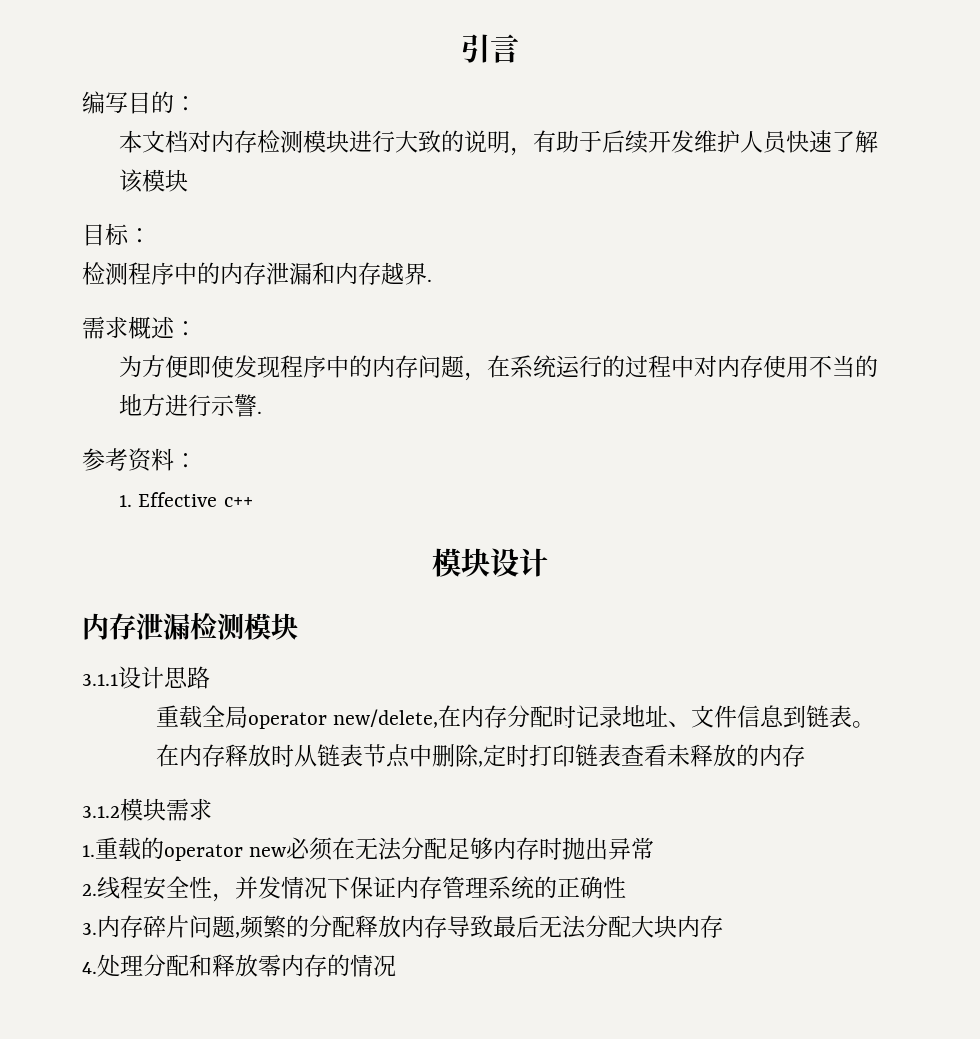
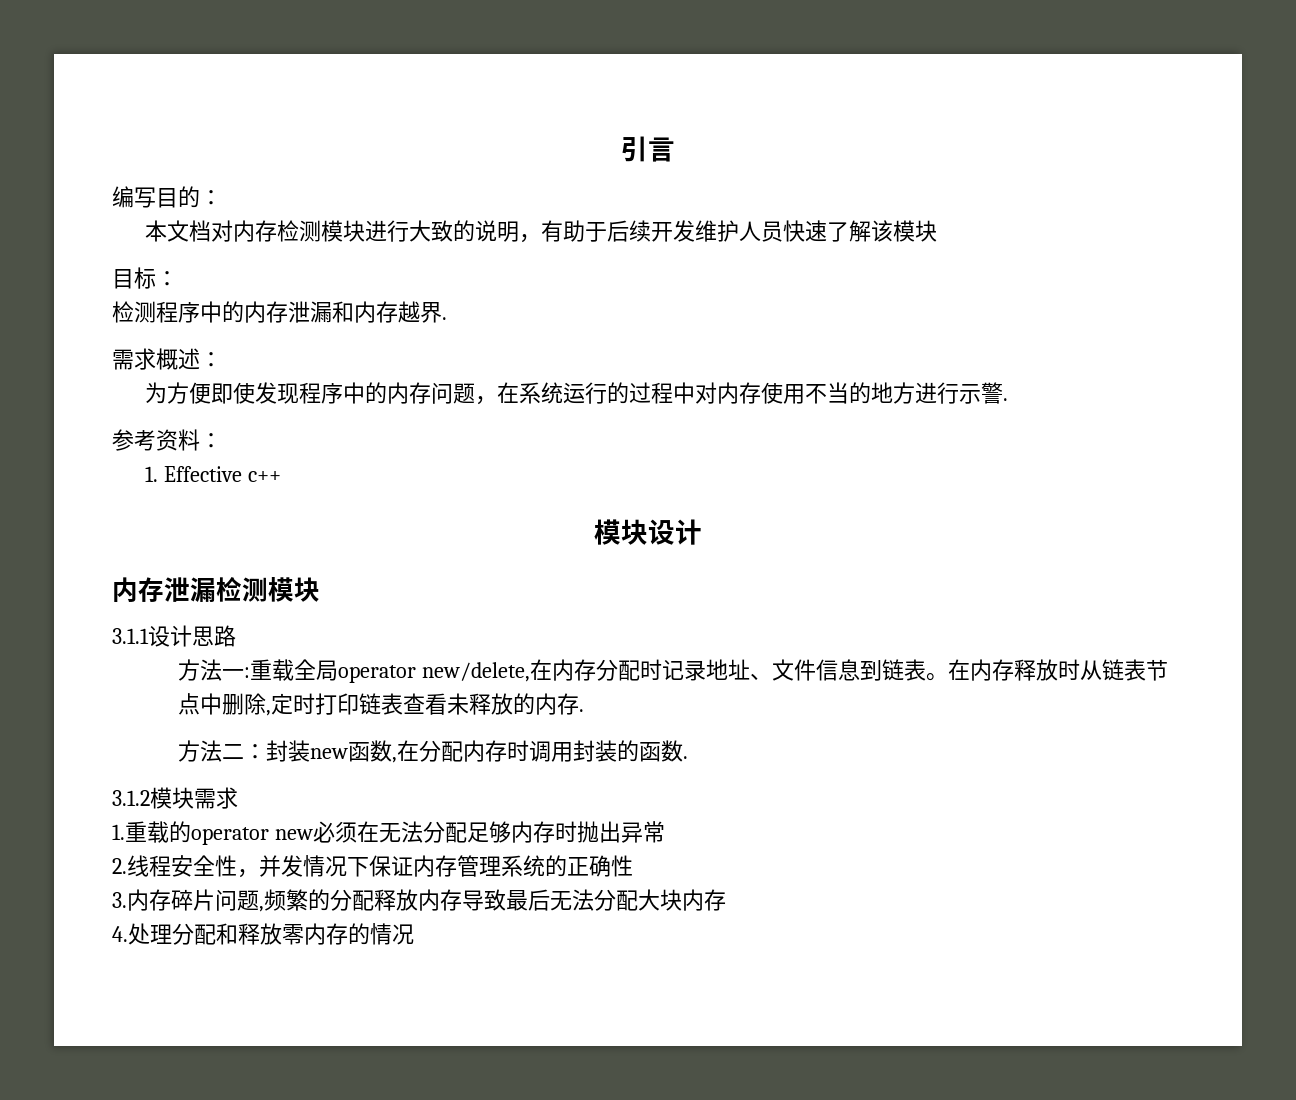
(210, 677) none -> [177,659,250,681] 方法一:
(806, 755) none -> [578,709,584,712] [177,740,688,763] . // 方法二：封装new函数,在分配内存时调用封装的函数.

